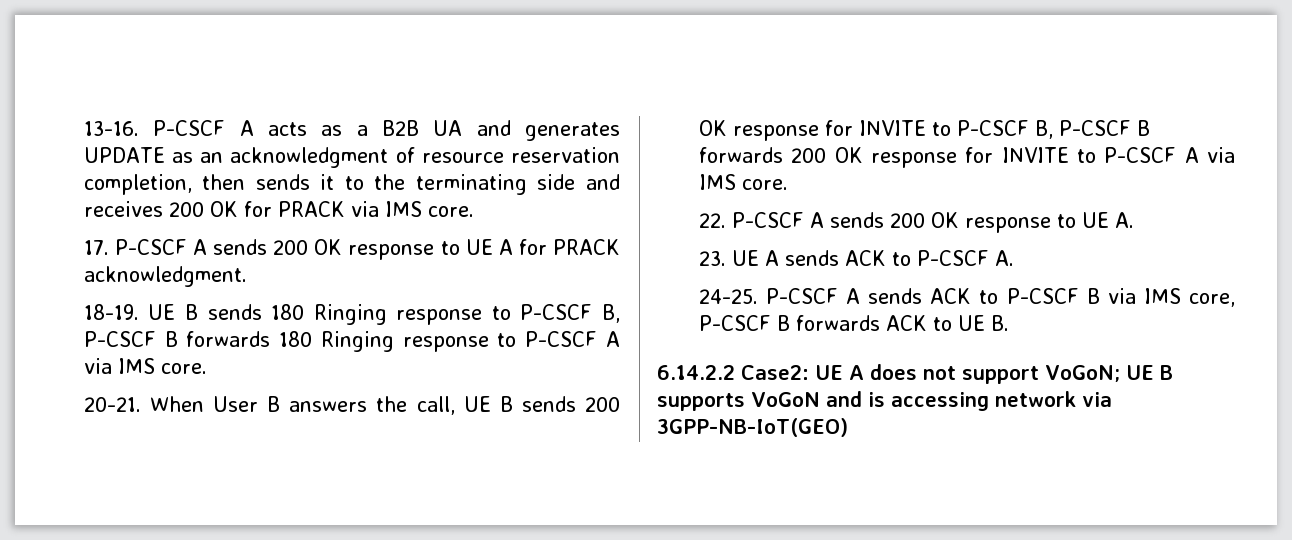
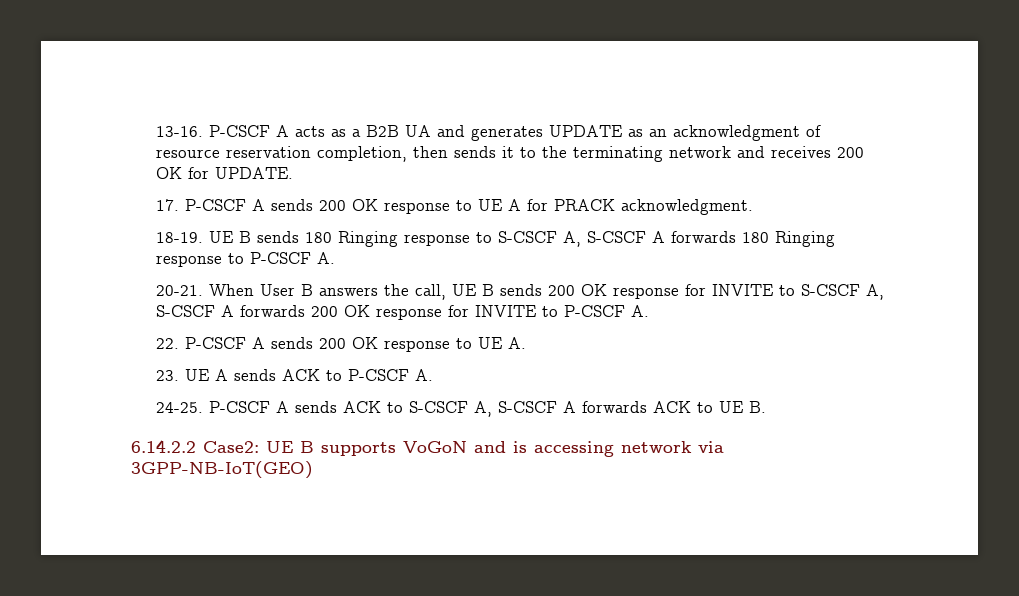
[537,174,576,190] side -> [669,146,732,158] network
[277,201,474,217] PRACK via IMS core. -> [215,167,294,179] UPDATE.
[520,304,621,323] [83,331,178,347] P-CSCF B, P-CSCF B -> [498,231,666,247] S-CSCF A, S-CSCF A
[605,331,620,347] [83,358,207,374] A via IMS core. -> [317,252,336,264] A.
[956,120,1150,139] P-CSCF B, P-CSCF B -> [801,284,885,300] [156,305,235,317] S-CSCF A, S-CSCF A
[1184,147,1235,163] [698,174,788,190] A via IMS core. -> [631,305,650,317] A.
[1006,288,1235,307] [698,315,790,331] P-CSCF B via IMS core, P-CSCF B -> [409,401,577,417] S-CSCF A, S-CSCF A
[849,364,1154,384] A does not support VoGoN; UE -> (293, 447) none

